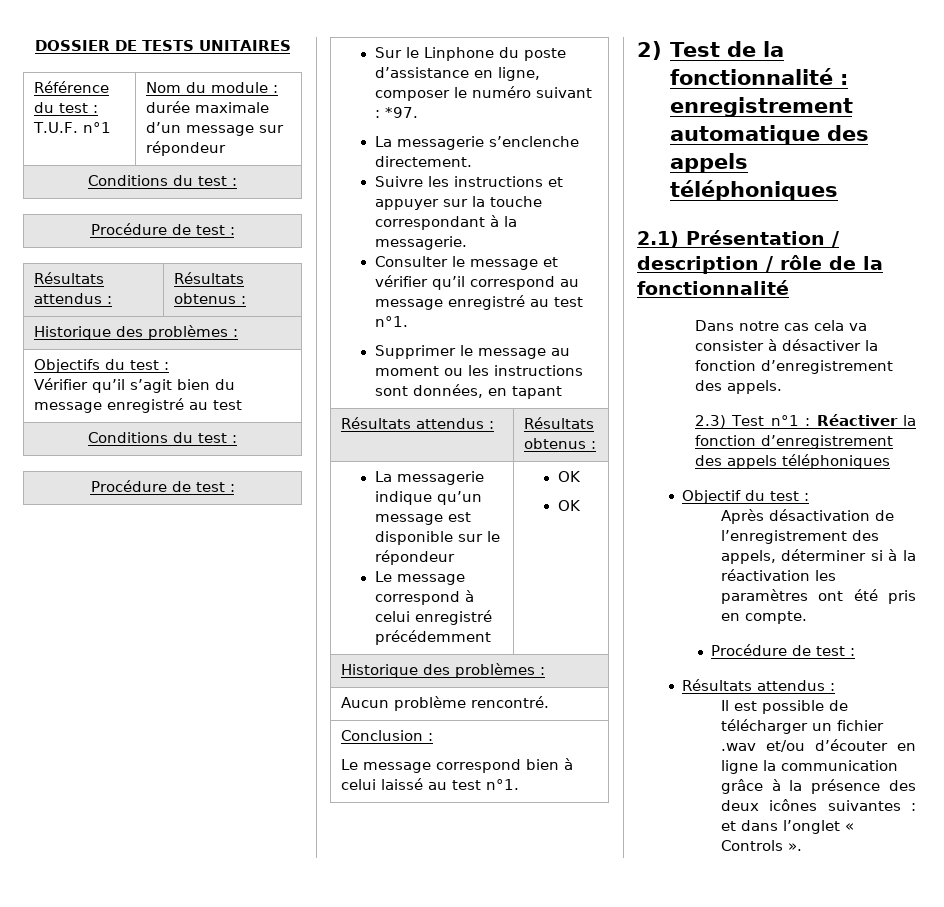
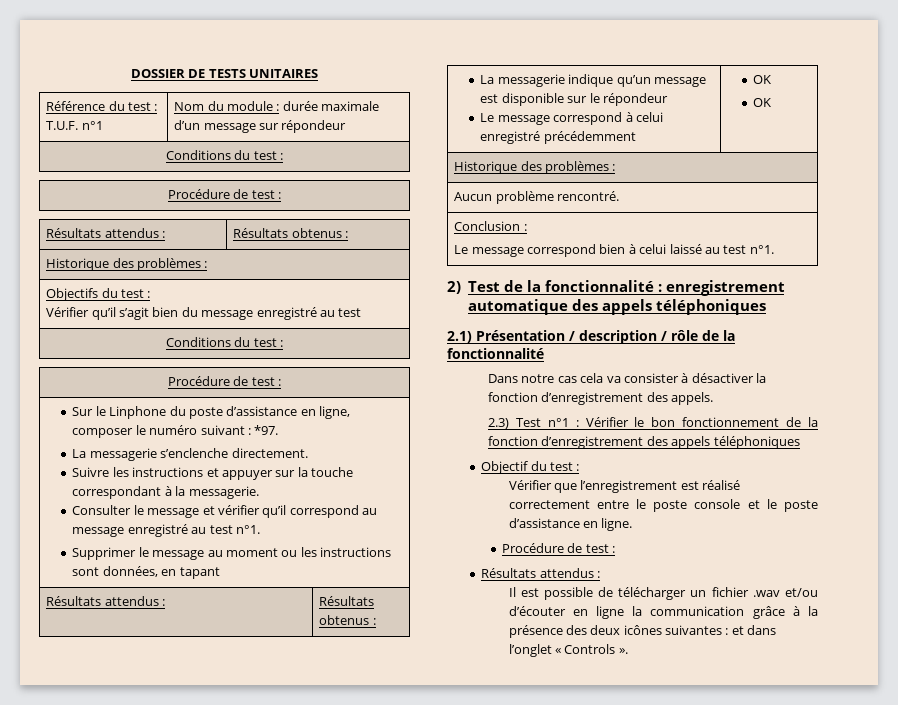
[816,414,898,426] Réactiver -> [585,417,802,427] Vérifier le bon fonctionnement de
[720,509,894,524] [720,530,879,544] [720,549,916,564] [720,569,836,581] [720,589,916,604] [720,611,807,624] Après désactivation de l’enregistrement des appels, déterminer si à la réactivation les paramètres ont été pris en compte. -> [508,480,741,493] [508,499,818,512] [508,518,633,531] Vérifier que l’enregistrement est réalisé correctement entre le poste console et le poste d’assistance en ligne.

